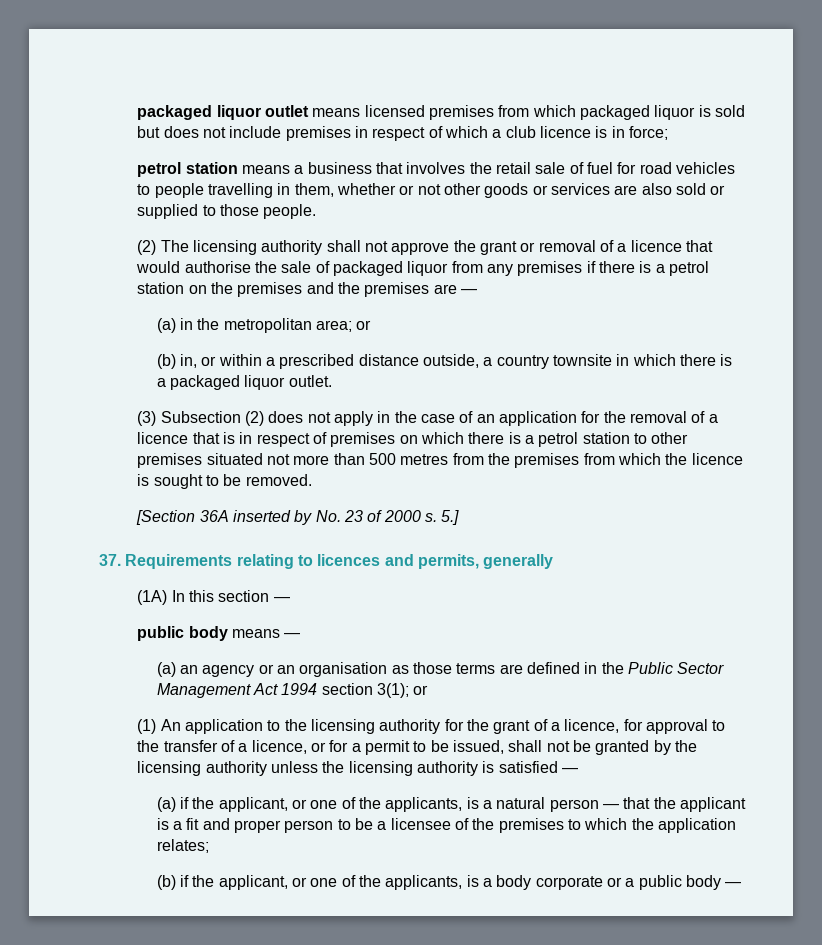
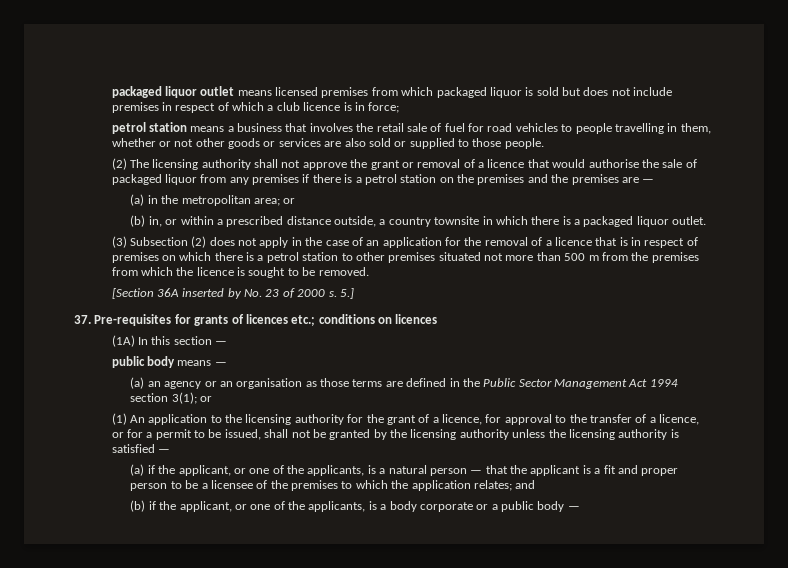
[400,454,449,465] metres -> [588,255,599,261] m
[125,554,554,569] Requirements relating to licences and permits, generally -> [94,314,438,326] Pre-requisites for grants of licences etc.; conditions on licences
(209, 846) none -> [515,480,536,489] and

